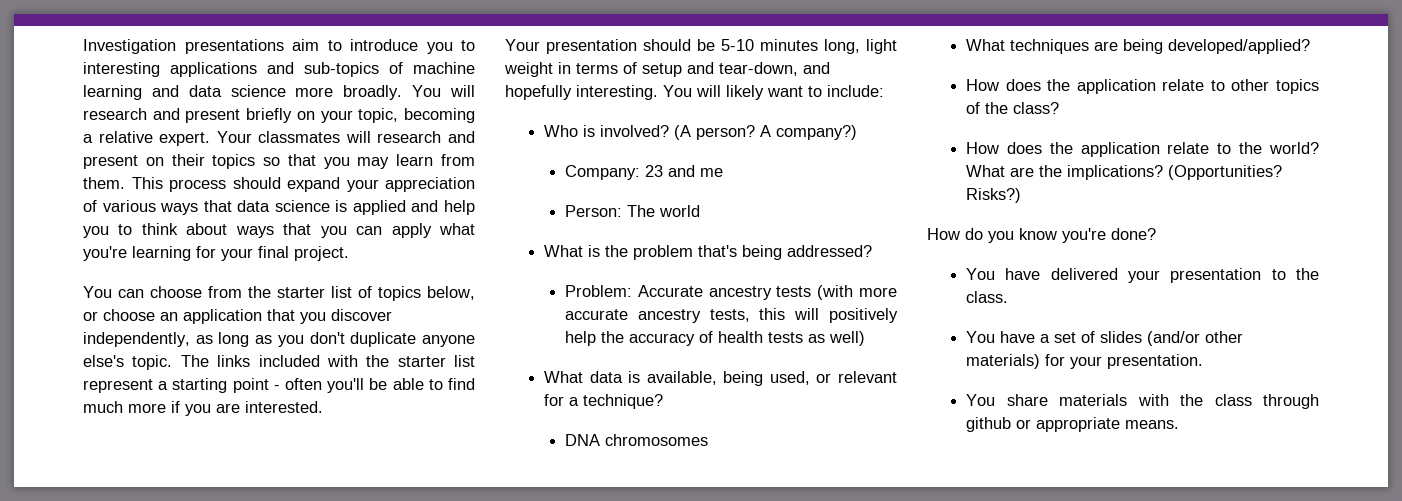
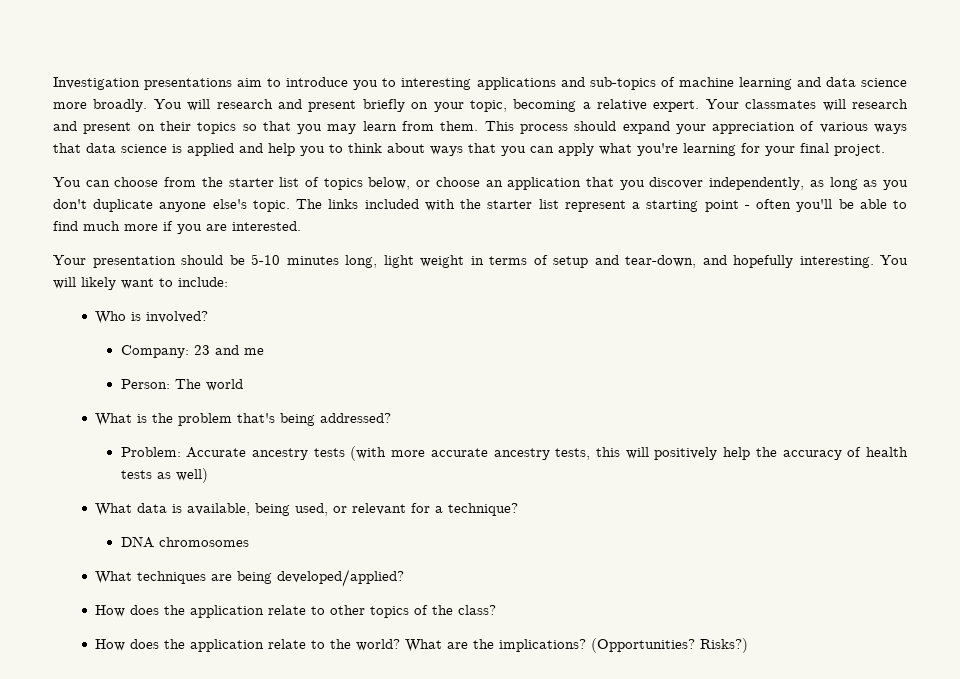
[674,125,858,140] (A person? A company?) -> (209, 317) none
[927,228,1156,243] [966,268,1319,283] [966,291,1009,303] [966,331,1244,346] [966,354,1204,369] [966,394,1319,409] [966,417,1180,432] // How do you know you're done? // You have delivered your presentation to the class. // You have a set of slides (and/or other materials) for your presentation. // You share materials with the class through github or appropriate means. -> (749, 645) none

